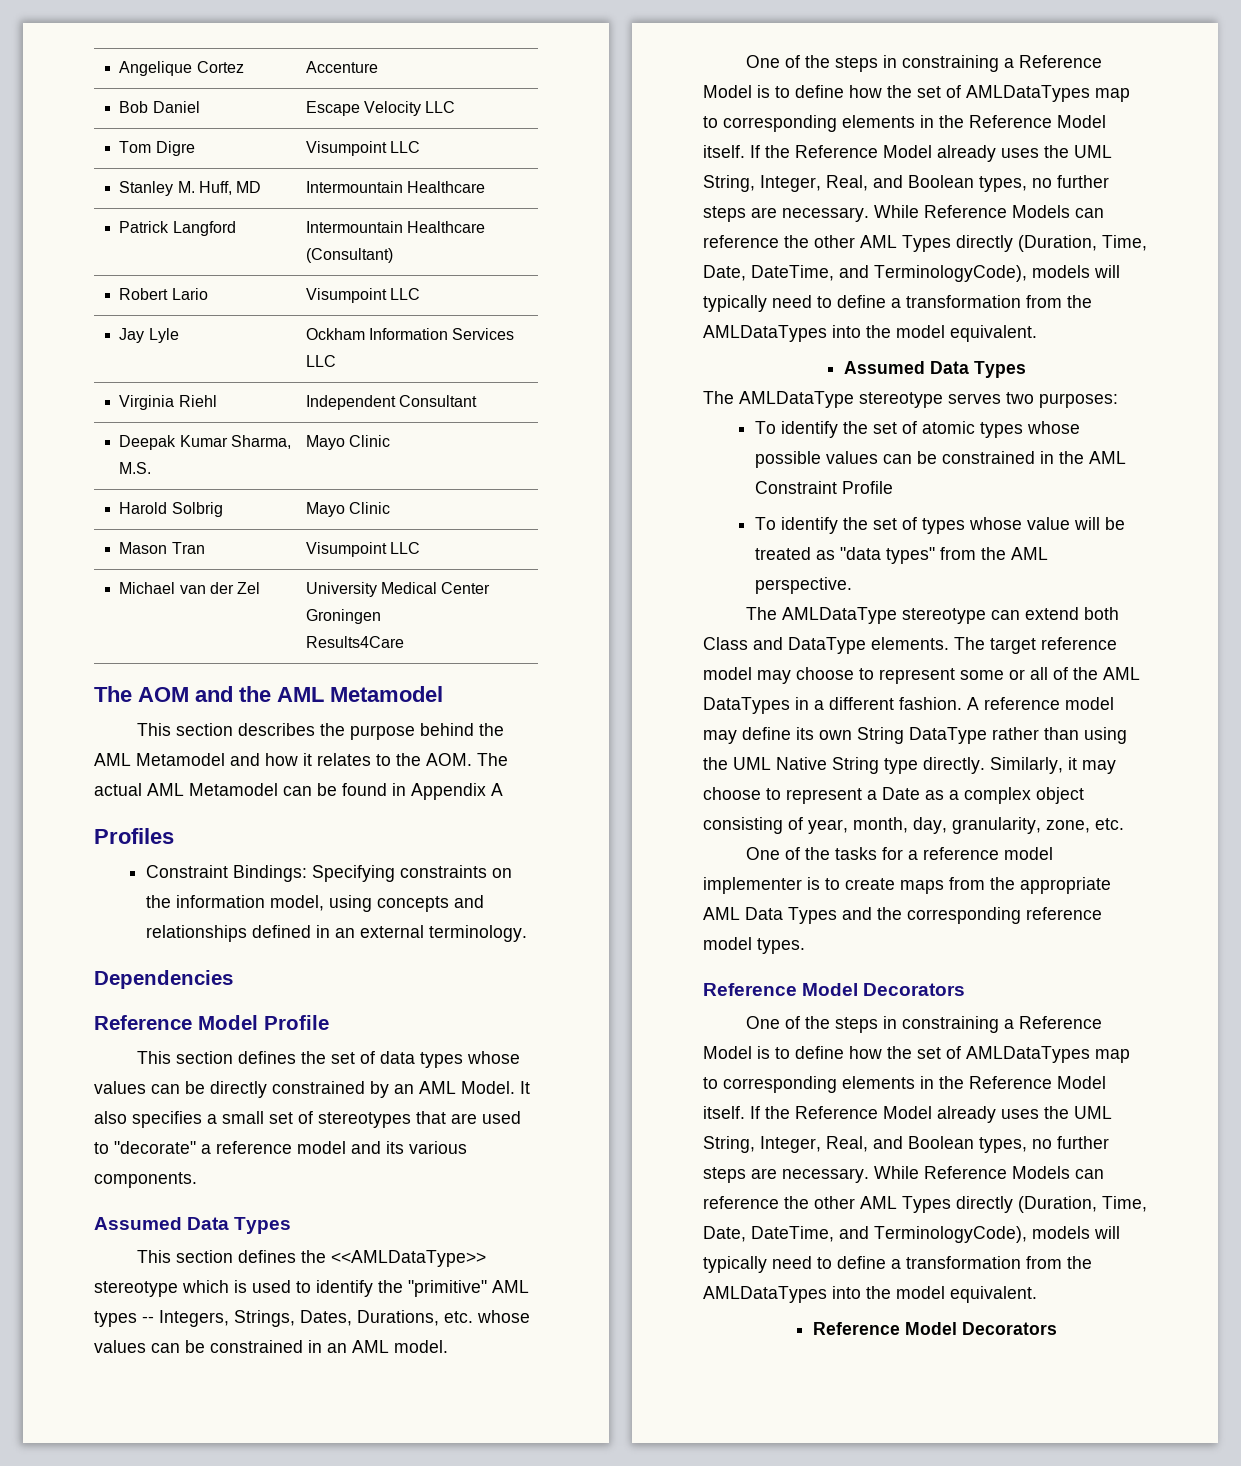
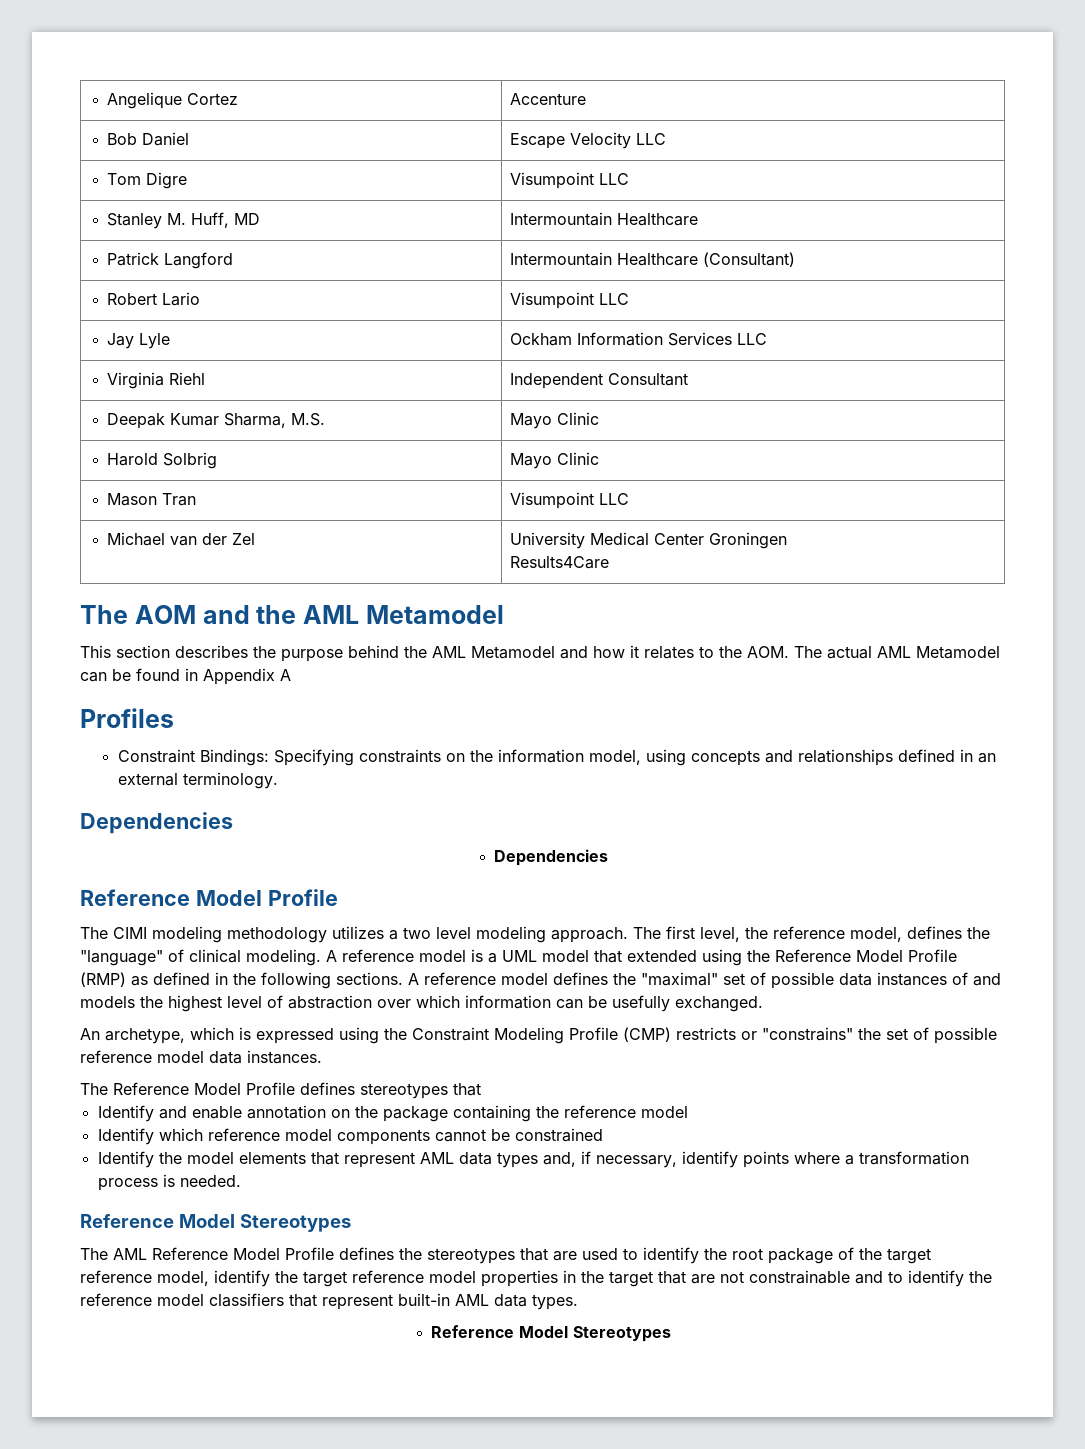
(233, 979) none -> [494,849,609,866] // Dependencies
[136,1051,520,1068] [94,1081,530,1098] [94,1111,313,1128] This section defines the set of data types whose values can be directly constrained by an AML Model. It also specifies a small set of -> [80,926,990,943] [80,949,957,966] [80,972,1001,989] [80,995,763,1012] [80,1027,997,1044] [80,1050,322,1064] [80,1082,481,1099] [97,1105,688,1122] [97,1128,603,1145] [97,1151,969,1168] [97,1174,241,1191] [80,1214,351,1232] [80,1247,422,1260] The CIMI modeling methodology utilizes a two level modeling approach. The first level, the reference model, defines the "language" of clinical modeling. A reference model is a UML model that extended using the Reference Model Profile (RMP) as defined in the following sections. A reference model defines the "maximal" set of possible data instances of and models the highest level of abstraction over which information can be usefully exchanged. // An archetype, which is expressed using the Constraint Modeling Profile (CMP) restricts or "constrains" the set of possible reference model data instances. // The Reference Model Profile defines stereotypes that // Identify and enable annotation on the package containing the reference model // Identify which reference model components cannot be constrained // Identify the model elements that represent AML data types and, if necessary, identify points where a transformation process is needed. // Reference Model Stereotypes // The AML Reference Model Profile defines the
[114,1141,467,1154] [94,1172,197,1188] [94,1217,292,1234] [136,1250,486,1267] [94,1280,529,1297] [94,1310,530,1327] [94,1340,448,1353] [745,55,1102,72] [703,85,1130,102] [703,115,1106,132] [703,145,1112,162] [703,175,1109,192] [703,205,1104,222] [703,235,1147,252] [703,265,1120,282] [703,295,1092,312] [703,325,1037,342] [843,361,1026,378] [703,391,1118,408] [754,421,1080,438] [754,451,1126,468] [754,481,893,494] [754,517,1125,534] [754,547,1048,564] [754,577,852,594] [745,607,1119,624] [703,637,1117,654] [703,667,1140,684] [703,697,1114,714] [703,727,1127,744] [703,757,1116,774] [703,787,1084,804] [703,817,1124,834] [745,847,1053,860] [703,877,1111,894] [703,907,1102,924] [703,937,805,954] [703,983,966,996] [745,1016,1102,1033] [703,1046,1130,1063] [703,1076,1106,1093] [703,1106,1112,1123] [703,1136,1109,1153] [703,1166,1104,1183] [703,1196,1147,1213] [703,1226,1120,1243] [703,1256,1092,1273] [703,1286,1037,1303] [812,1322,1057,1335] "decorate" a reference model and its various components. // Assumed Data Types // This section defines the <<AMLDataType>> stereotype which is used to identify the "primitive" AML types -- Integers, Strings, Dates, Durations, etc. whose values can be constrained in an AML model. // One of the steps in constraining a Reference Model is to define how the set of AMLDataTypes map to corresponding elements in the Reference Model itself. If the Reference Model already uses the UML String, Integer, Real, and Boolean types, no further steps are necessary. While Reference Models can reference the other AML Types directly (Duration, Time, Date, DateTime, and TerminologyCode), models will typically need to define a transformation from the AMLDataTypes into the model equivalent. // Assumed Data Types // The AMLDataType stereotype serves two purposes: // To identify the set of atomic types whose possible values can be constrained in the AML Constraint Profile // To identify the set of types whose value will be treated as "data types" from the AML perspective. // The AMLDataType stereotype can extend both Class and DataType elements. The target reference model may choose to represent some or all of the AML DataTypes in a different fashion. A reference model may define its own String DataType rather than using the UML Native String type directly. Similarly, it may choose to represent a Date as a complex object consisting of year, month, day, granularity, zone, etc. // One of the tasks for a reference model implementer is to create maps from the appropriate AML Data Types and the corresponding reference model types. // Reference Model Decorators // One of the steps in constraining a Reference Model is to define how the set of AMLDataTypes map to corresponding elements in the Reference Model itself. If the Reference Model already uses the UML String, Integer, Real, and Boolean types, no further steps are necessary. While Reference Models can reference the other AML Types directly (Duration, Time, Date, DateTime, and TerminologyCode), models will typically need to define a transformation from the AMLDataTypes into the model equivalent. // Reference Model Decorators -> [643,1247,931,1264] [80,1270,992,1287] [80,1293,578,1310] [431,1325,672,1342] identify the root package of the target reference model, identify the target reference model properties in the target that are not constrainable and to identify the reference model classifiers that represent built-in AML data types. // Reference Model Stereotypes

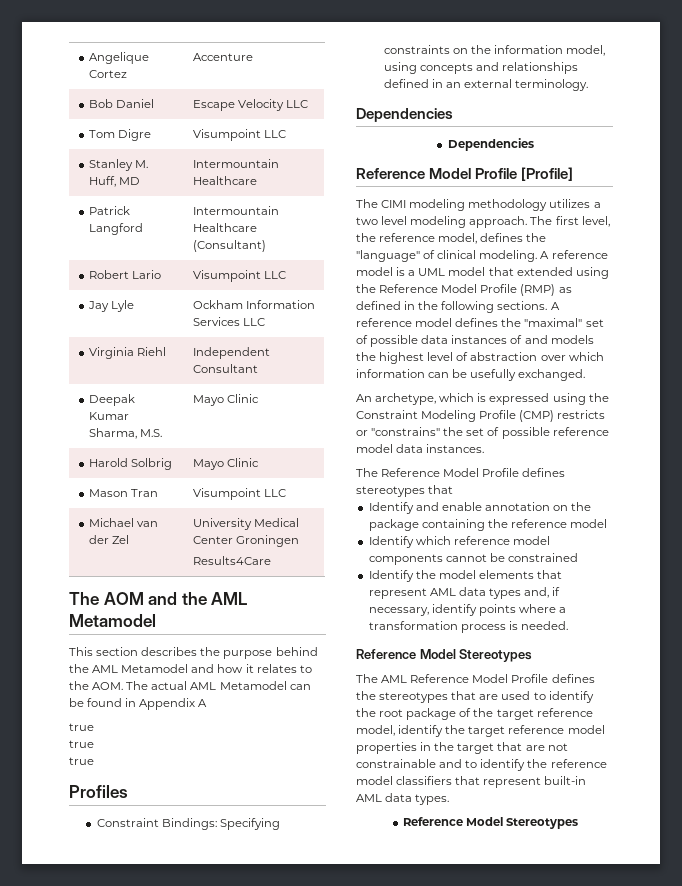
(291, 675) none -> [69,723,94,731] [69,740,94,748] [69,757,94,765] // true // true // true
(338, 897) none -> [521,167,574,181] [Profile]

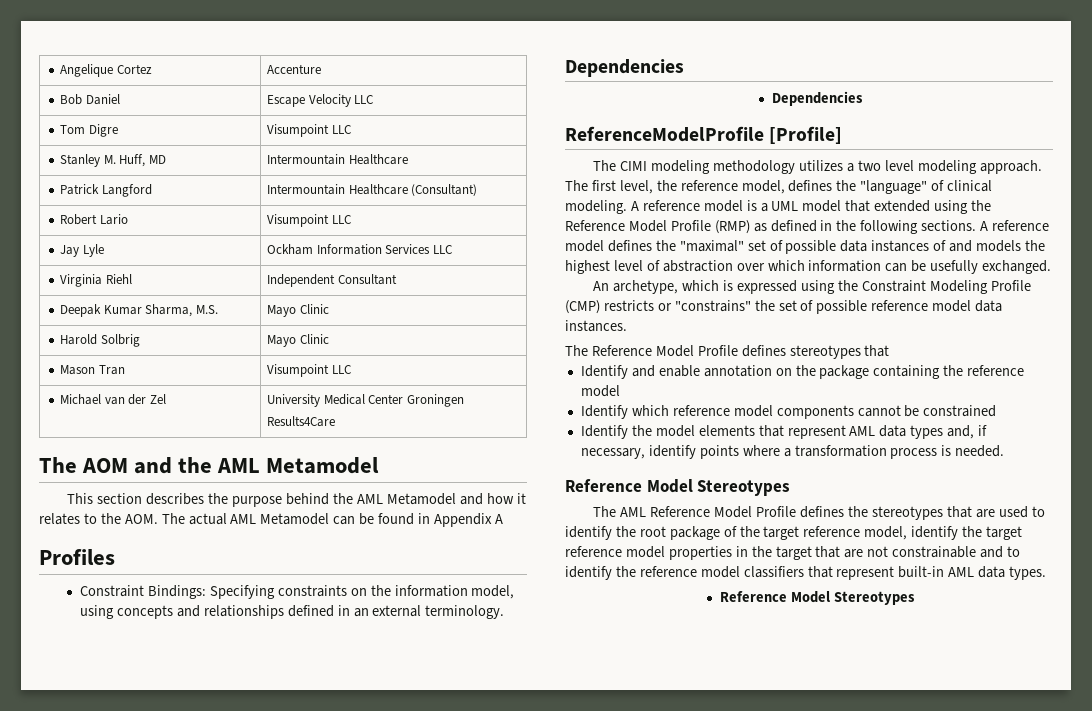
[69,723,94,731] [69,740,94,748] [69,757,94,765] // true // true // true -> (503, 519) none
[356,168,518,179] Reference Model Profile -> [565,126,764,142] ReferenceModelProfile

